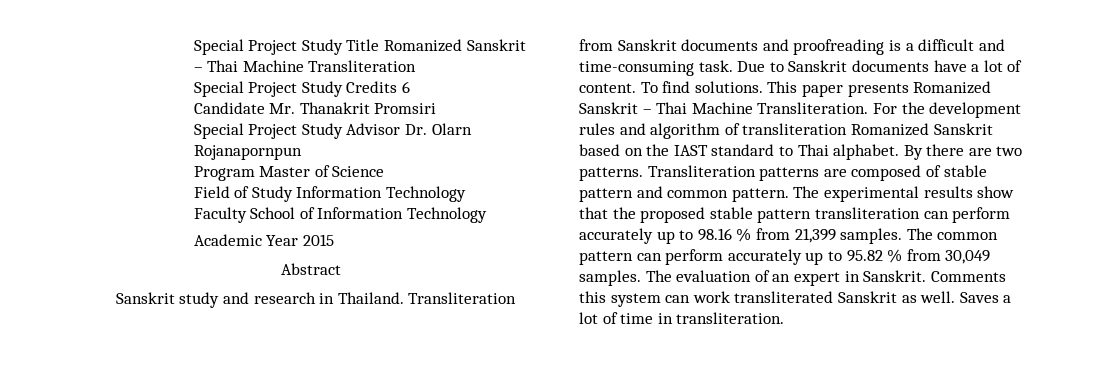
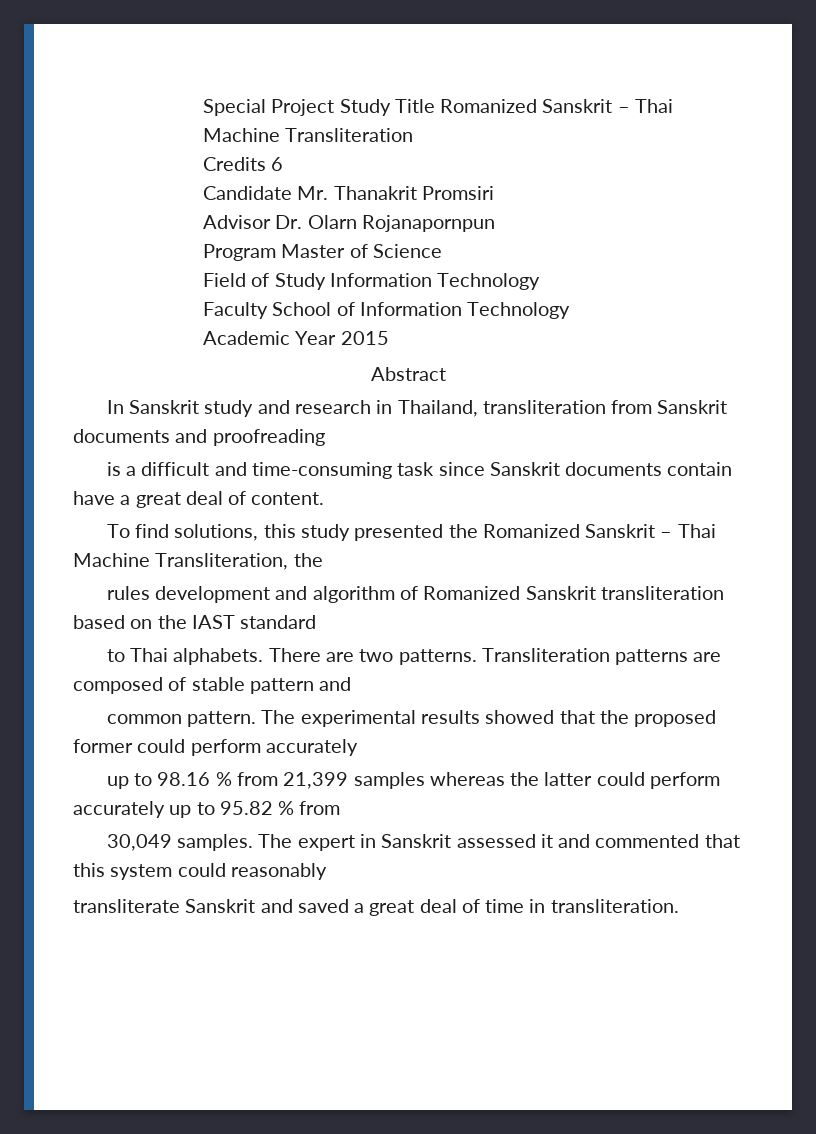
[193,81,343,97] Special Project Study -> (414, 135) none
[193,123,343,139] Special Project Study -> (494, 193) none
(341, 269) none -> [106,400,124,414] In
[337,292,517,304] Thailand. Transliteration -> [397,400,606,417] Thailand, transliteration
(885, 47) none -> (325, 437) //
[698,60,929,72] task. Due to Sanskrit documents -> [397,462,733,476] task since Sanskrit documents contain
[983,60,1003,72] lot -> [135,491,223,508] great deal
(636, 88) none -> (325, 498) //
[694,81,992,97] [579,102,1022,118] [579,123,615,135] solutions. This paper presents Romanized Sanskrit – Thai Machine Transliteration. For the development rules -> [174,524,716,541] [73,553,323,570] [106,586,271,603] solutions, this study presented the Romanized Sanskrit – Thai Machine Transliteration, the // rules development
[742,123,993,136] transliteration Romanized Sanskrit -> [423,586,724,600] Romanized Sanskrit transliteration
(775, 150) none -> (317, 622) //
[833,144,965,160] alphabet. By there -> [173,648,321,665] alphabets. There
(663, 192) none -> (352, 684) //
[977,186,1015,198] show -> [485,710,555,724] showed
[709,207,1011,223] [579,228,653,244] stable pattern transliteration can perform accurately -> [73,739,358,756] former could perform accurately //
[840,228,999,244] [579,251,662,265] samples. The common pattern can -> [353,772,645,789] samples whereas the latter could
(941, 255) none -> (341, 808) //
[676,270,1006,286] [579,291,1012,307] [579,312,598,324] evaluation of an expert in Sanskrit. Comments this system can work transliterated Sanskrit as well. Saves a lot -> [297,834,740,851] [73,863,327,880] [73,899,457,916] expert in Sanskrit assessed it and commented that this system could reasonably // transliterate Sanskrit and saved a great deal

